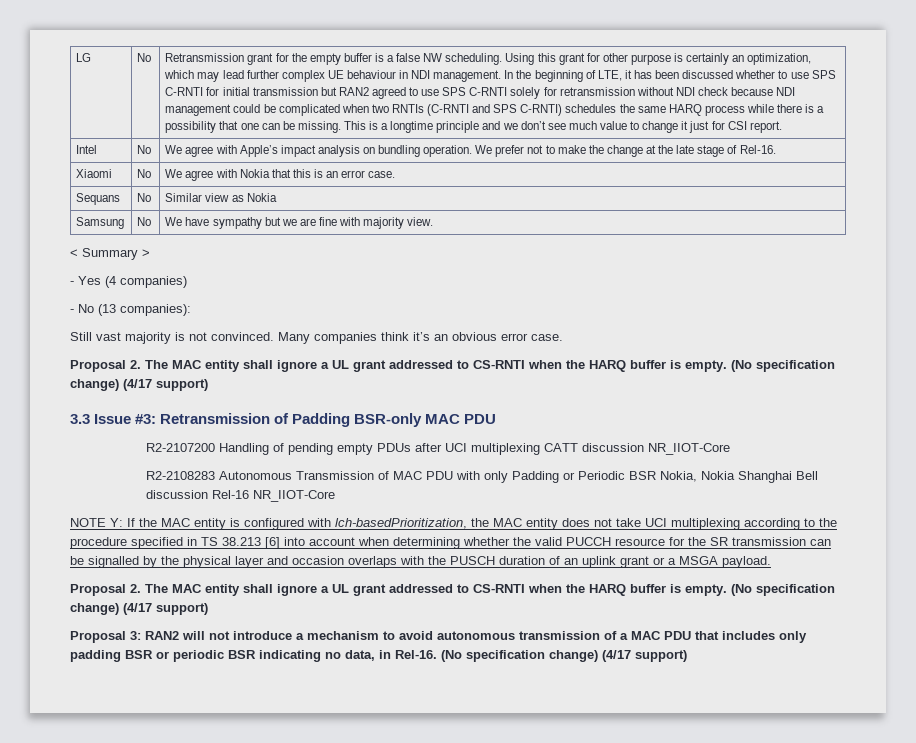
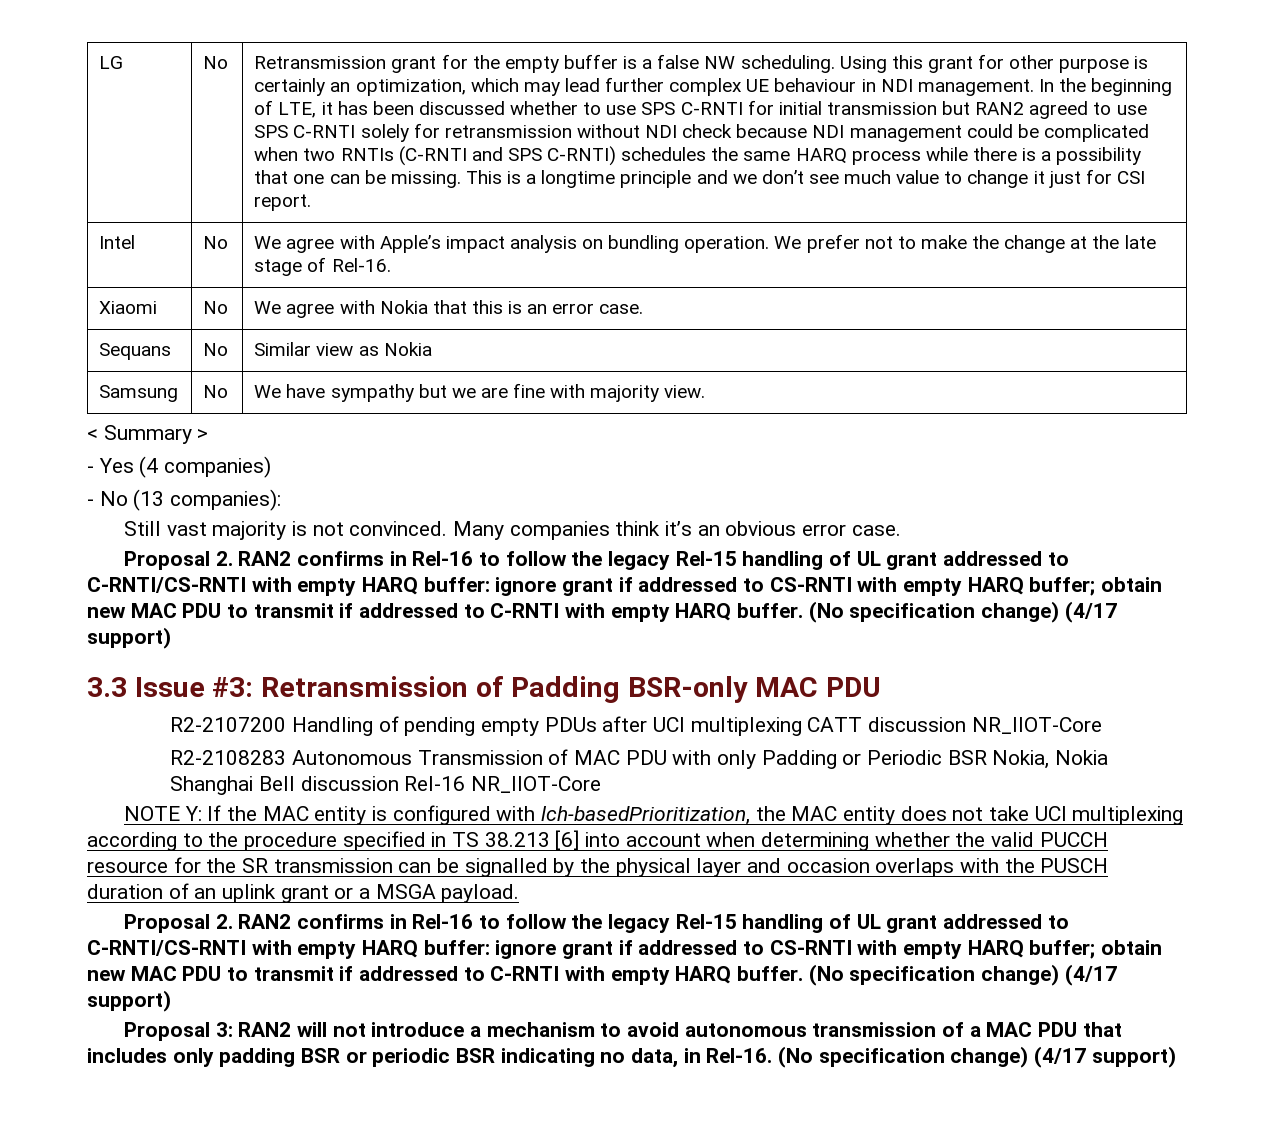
[145,360,727,372] The MAC entity shall ignore a UL grant addressed to CS-RNTI when the HARQ buffer is empty. -> [238,551,1069,570] [87,577,1163,596] [87,603,804,622] RAN2 confirms in Rel-16 to follow the legacy Rel-15 handling of UL grant addressed to C-RNTI/CS-RNTI with empty HARQ buffer: ignore grant if addressed to CS-RNTI with empty HARQ buffer; obtain new MAC PDU to transmit if addressed to C-RNTI with empty HARQ buffer.
[145,584,727,596] The MAC entity shall ignore a UL grant addressed to CS-RNTI when the HARQ buffer is empty. -> [238,914,1069,933] [87,940,1163,959] [87,966,804,985] RAN2 confirms in Rel-16 to follow the legacy Rel-15 handling of UL grant addressed to C-RNTI/CS-RNTI with empty HARQ buffer: ignore grant if addressed to CS-RNTI with empty HARQ buffer; obtain new MAC PDU to transmit if addressed to C-RNTI with empty HARQ buffer.

